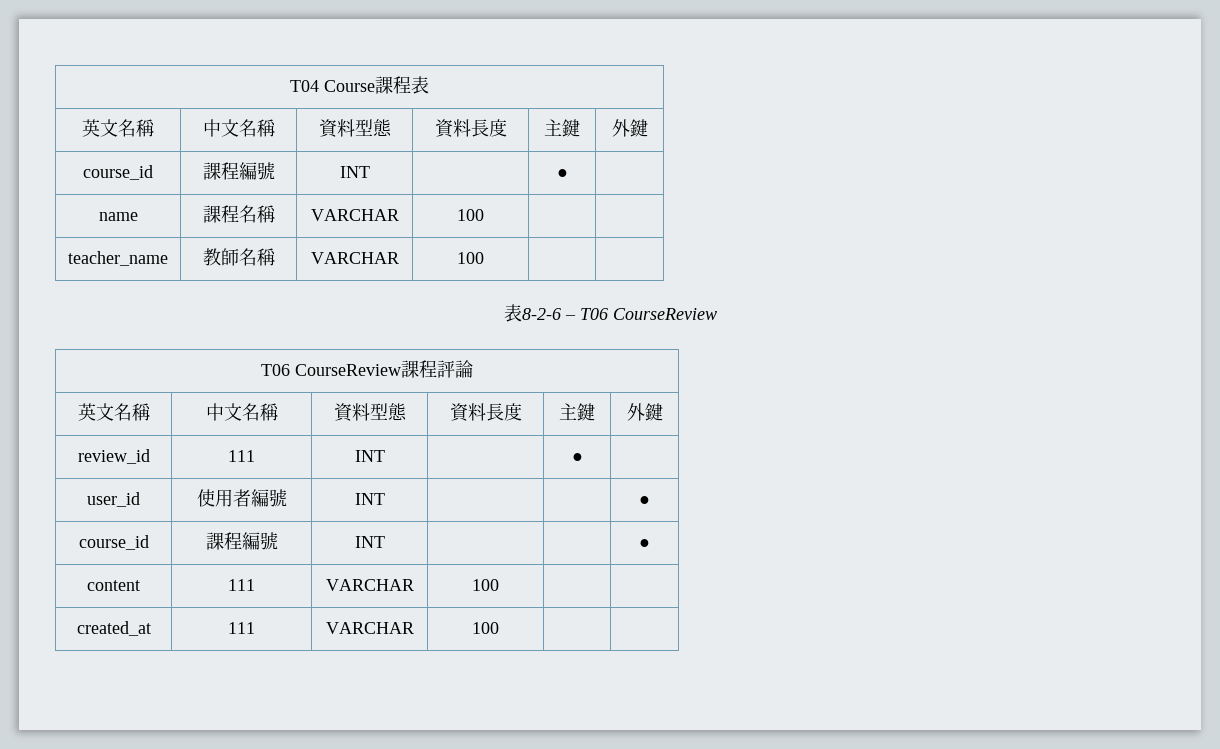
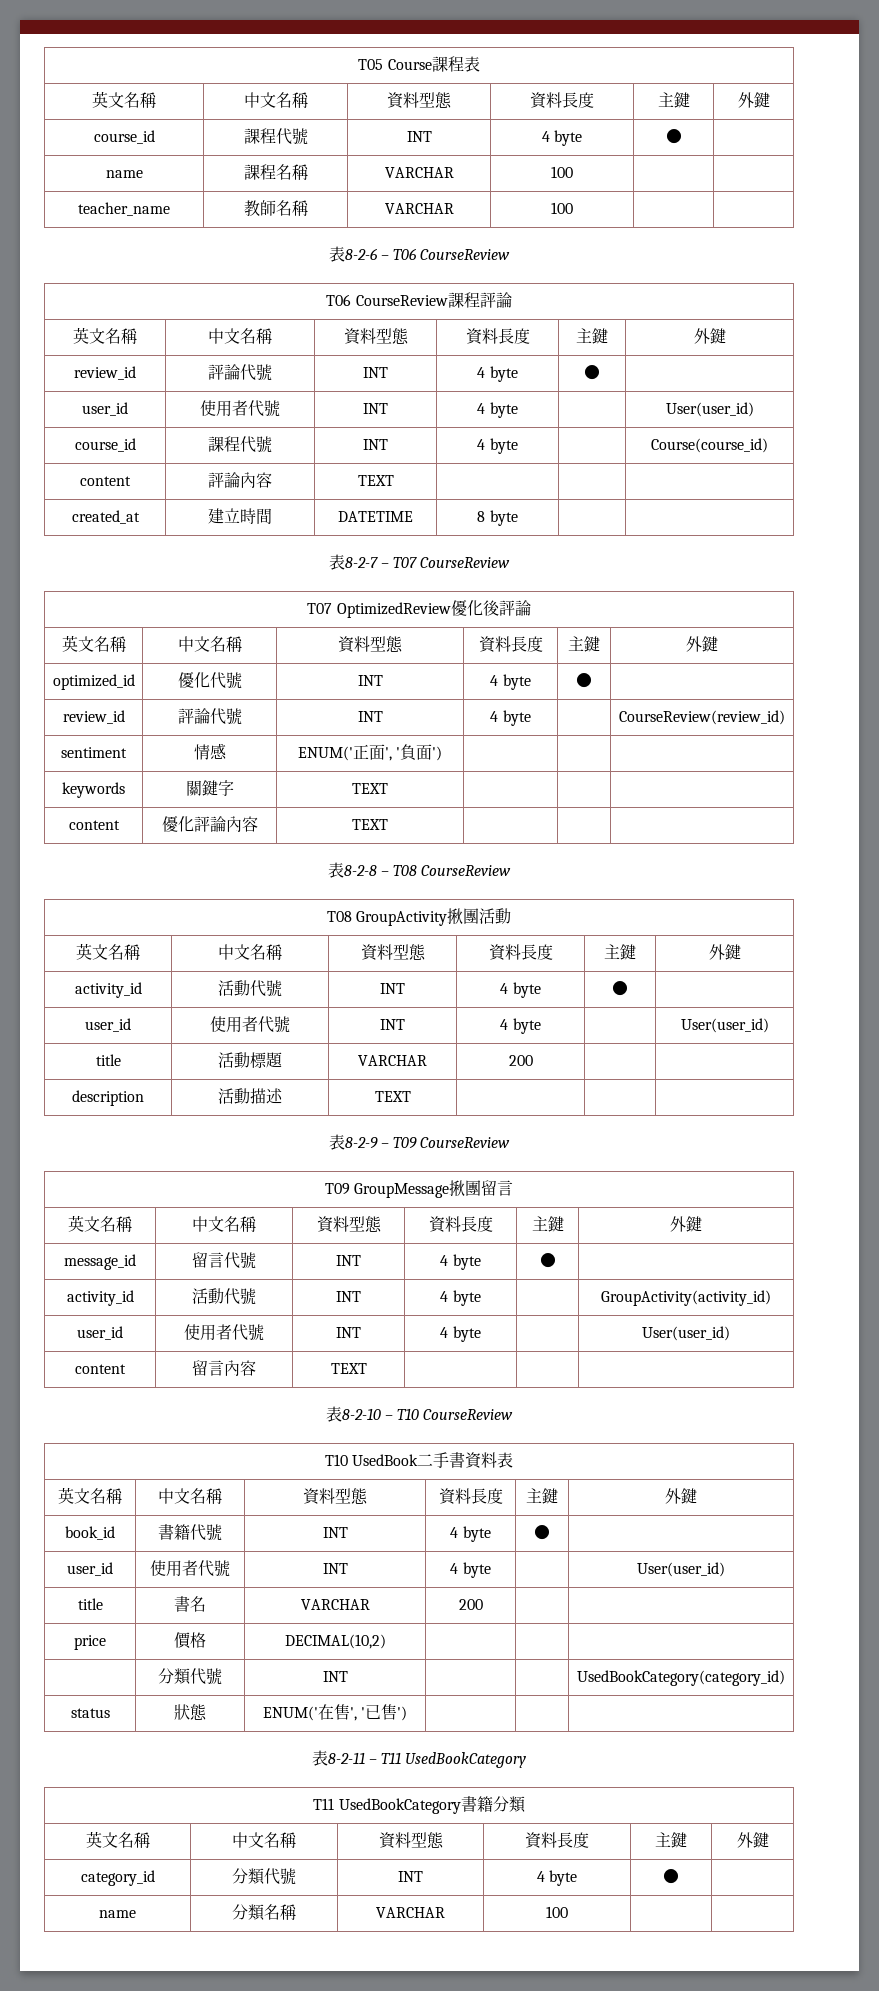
[290,80,319,92] T04 -> [358,59,384,70] T05
[238,162,275,180] [339,166,370,178] 編號 | INT | -> [275,128,308,145] [406,131,432,142] [541,130,583,146] 代號 | INT | 4 byte
[228,450,255,462] [354,450,385,462] [571,453,583,462] [87,492,140,507] [196,489,287,507] [354,493,385,505] [639,496,650,505] [78,535,149,550] [205,532,278,550] [354,536,385,548] [639,539,650,548] [87,580,140,591] [228,579,255,591] [325,579,414,591] [472,579,499,591] [76,621,151,636] [228,622,255,634] [325,622,414,634] [472,622,499,634] 111 | INT | | ● | // user_id | 使用者編號 | INT | | | ● // course_id | 課程編號 | INT | | | ● // content | 111 | VARCHAR | 100 | | // created_at | 111 | VARCHAR | 100 | | -> [208,364,272,381] [363,367,388,378] [477,366,518,382] [584,365,600,380] [82,402,128,416] [200,400,280,417] [363,403,388,414] [477,402,518,418] [665,402,754,417] [74,438,136,452] [208,436,272,453] [363,439,388,450] [477,438,518,454] [651,438,768,453] [80,476,131,486] [208,472,272,488] [357,475,394,486] [71,510,140,524] [208,508,272,524] [338,511,413,522] [477,510,518,526] [328,554,511,570] [307,600,531,618] [61,635,127,653] [177,636,243,653] [338,636,403,653] [478,636,543,653] [568,636,600,652] [686,636,718,652] [52,674,135,690] [177,672,242,689] [357,675,383,686] [490,674,531,690] [576,673,592,688] [62,710,125,724] [177,708,242,725] [357,711,383,722] [490,710,531,726] [619,710,785,725] [61,747,127,758] [193,743,227,760] [297,744,443,761] [62,782,125,798] [185,780,234,796] [352,783,388,794] [68,820,120,830] [161,816,258,832] [352,819,388,830] [327,862,512,878] [326,908,512,926] [76,943,141,961] [218,944,283,961] [360,944,426,961] [488,944,553,961] [604,944,636,960] [708,944,741,960] [74,982,142,998] [218,980,282,997] [380,983,405,994] [500,982,541,998] [612,981,628,996] [85,1018,131,1032] [210,1016,290,1033] [380,1019,405,1030] [500,1018,541,1034] [680,1018,769,1033] [95,1054,121,1066] [218,1052,283,1068] [358,1055,427,1066] [508,1055,533,1066] [72,1090,144,1106] [218,1088,283,1104] [374,1091,411,1102] [328,1134,511,1150] [324,1180,514,1198] [68,1215,133,1233] [192,1216,257,1233] [316,1216,382,1233] [428,1216,493,1233] [531,1216,564,1232] [670,1216,702,1232] [64,1254,136,1270] [192,1252,256,1269] [336,1255,361,1266] [440,1254,481,1270] [539,1253,556,1268] [66,1290,134,1306] [192,1288,256,1305] [336,1291,361,1302] [440,1290,481,1306] [601,1290,771,1306] [77,1326,123,1340] [184,1324,264,1341] [336,1327,361,1338] [440,1326,481,1342] [642,1326,730,1341] [75,1364,126,1374] [192,1360,256,1376] [330,1363,367,1374] [325,1406,514,1422] [324,1452,514,1469] [58,1487,123,1505] [158,1488,223,1505] [303,1488,368,1505] [438,1488,503,1505] [526,1488,558,1504] [665,1488,697,1504] [65,1526,115,1540] [158,1524,222,1541] [322,1527,348,1538] [450,1526,491,1542] [534,1525,550,1540] [67,1562,113,1576] [150,1560,230,1577] [322,1563,348,1574] [450,1562,491,1578] [637,1562,725,1577] [77,1598,103,1610] [174,1596,206,1612] [300,1599,370,1610] [458,1599,483,1610] [74,1635,106,1650] [174,1632,206,1649] [284,1634,386,1649] [158,1668,222,1685] [322,1671,348,1682] [577,1670,785,1686] [70,1708,110,1718] [174,1704,207,1720] [262,1704,408,1721] [311,1750,527,1768] [313,1796,526,1814] [85,1831,151,1849] [232,1832,297,1849] [378,1832,444,1849] [525,1832,589,1849] [655,1832,687,1848] [736,1832,769,1848] [80,1870,155,1886] [232,1868,296,1885] [398,1871,423,1882] [536,1870,578,1886] [663,1869,679,1884] [99,1910,136,1918] [232,1904,297,1921] [376,1907,445,1918] [546,1906,568,1918] 評論代號 | INT | 4 byte | ● | // user_id | 使用者代號 | INT | 4 byte | | User(user_id) // course_id | 課程代號 | INT | 4 byte | | Course(course_id) // content | 評論內容 | TEXT | | | // created_at | 建立時間 | DATETIME | 8 byte | | // 表8-2-7 – T07 CourseReview // T07 OptimizedReview優化後評論 // 英文名稱 | 中文名稱 | 資料型態 | 資料長度 | 主鍵 | 外鍵 // optimized_id | 優化代號 | INT | 4 byte | ● | // review_id | 評論代號 | INT | 4 byte | | CourseReview(review_id) // sentiment | 情感 | ENUM('正面', '負面') | | | // keywords | 關鍵字 | TEXT | | | // content | 優化評論內容 | TEXT | | | // 表8-2-8 – T08 CourseReview // T08 GroupActivity揪團活動 // 英文名稱 | 中文名稱 | 資料型態 | 資料長度 | 主鍵 | 外鍵 // activity_id | 活動代號 | INT | 4 byte | ● | // user_id | 使用者代號 | INT | 4 byte | | User(user_id) // title | 活動標題 | VARCHAR | 200 | | // description | 活動描述 | TEXT | | | // 表8-2-9 – T09 CourseReview // T09 GroupMessage揪團留言 // 英文名稱 | 中文名稱 | 資料型態 | 資料長度 | 主鍵 | 外鍵 // message_id | 留言代號 | INT | 4 byte | ● | // activity_id | 活動代號 | INT | 4 byte | | GroupActivity(activity_id) // user_id | 使用者代號 | INT | 4 byte | | User(user_id) // content | 留言內容 | TEXT | | | // 表8-2-10 – T10 CourseReview // T10 UsedBook二手書資料表 // 英文名稱 | 中文名稱 | 資料型態 | 資料長度 | 主鍵 | 外鍵 // book_id | 書籍代號 | INT | 4 byte | ● | // user_id | 使用者代號 | INT | 4 byte | | User(user_id) // title | 書名 | VARCHAR | 200 | | // price | 價格 | DECIMAL(10,2) | | | // | 分類代號 | INT | | | UsedBookCategory(category_id) // status | 狀態 | ENUM('在售', '已售') | | | // 表8-2-11 – T11 UsedBookCategory // T11 UsedBookCategory書籍分類 // 英文名稱 | 中文名稱 | 資料型態 | 資料長度 | 主鍵 | 外鍵 // category_id | 分類代號 | INT | 4 byte | ● | // name | 分類名稱 | VARCHAR | 100 | |

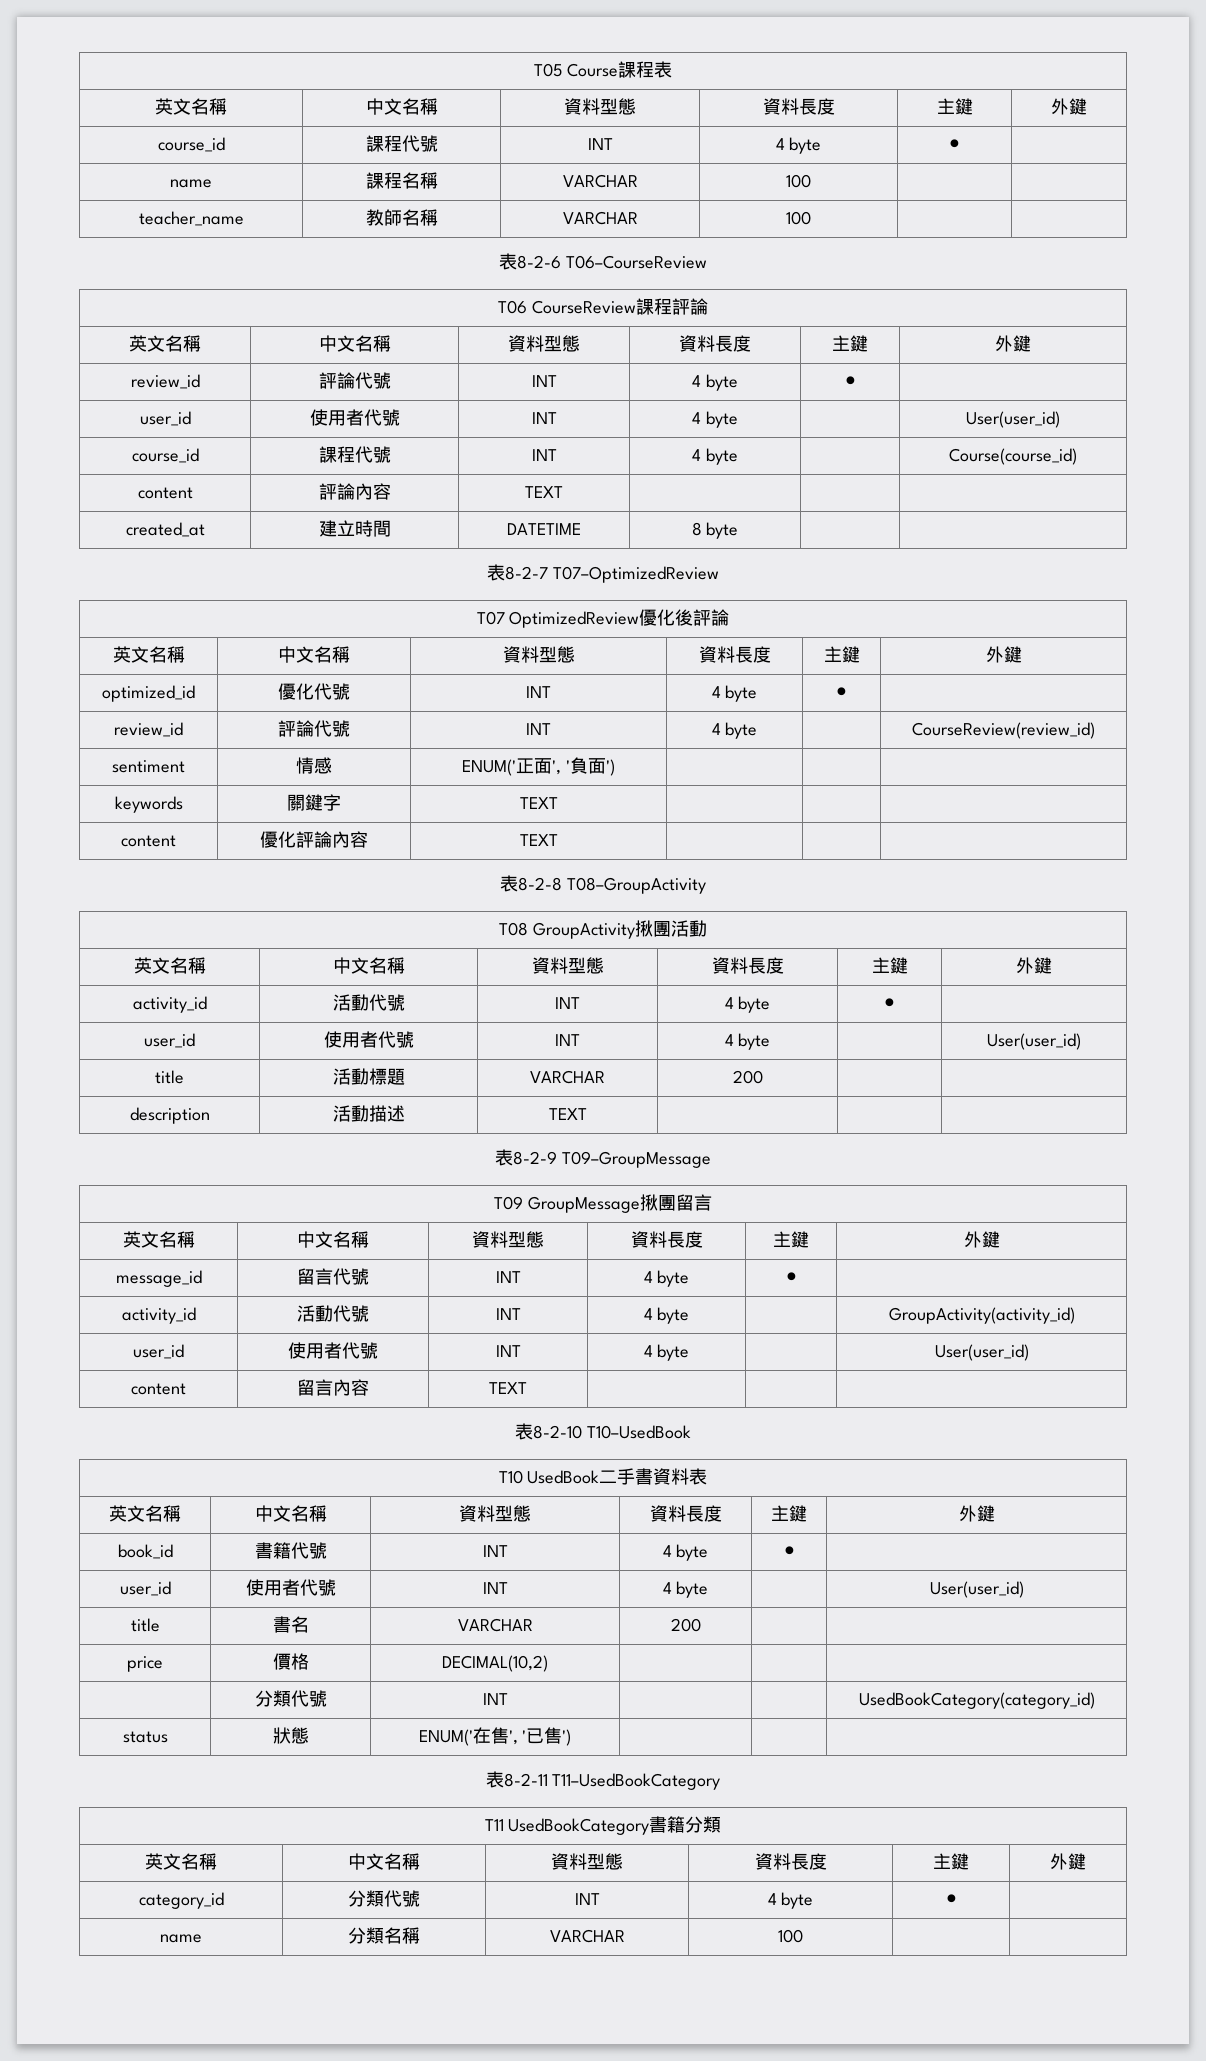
[380,248,511,260] – T06 CourseReview -> [565,255,707,269] T06–CourseReview
[380,557,511,568] – T07 CourseReview -> [552,566,719,583] T07–OptimizedReview
[380,865,512,876] – T08 CourseReview -> [566,877,706,894] T08–GroupActivity
[380,1137,511,1149] – T09 CourseReview -> [561,1151,711,1168] T09–GroupMessage
[384,1408,514,1420] – T10 CourseReview -> [586,1425,691,1439] T10–UsedBook
[368,1752,527,1768] – T11 UsedBookCategory -> [552,1773,721,1790] T11–UsedBookCategory

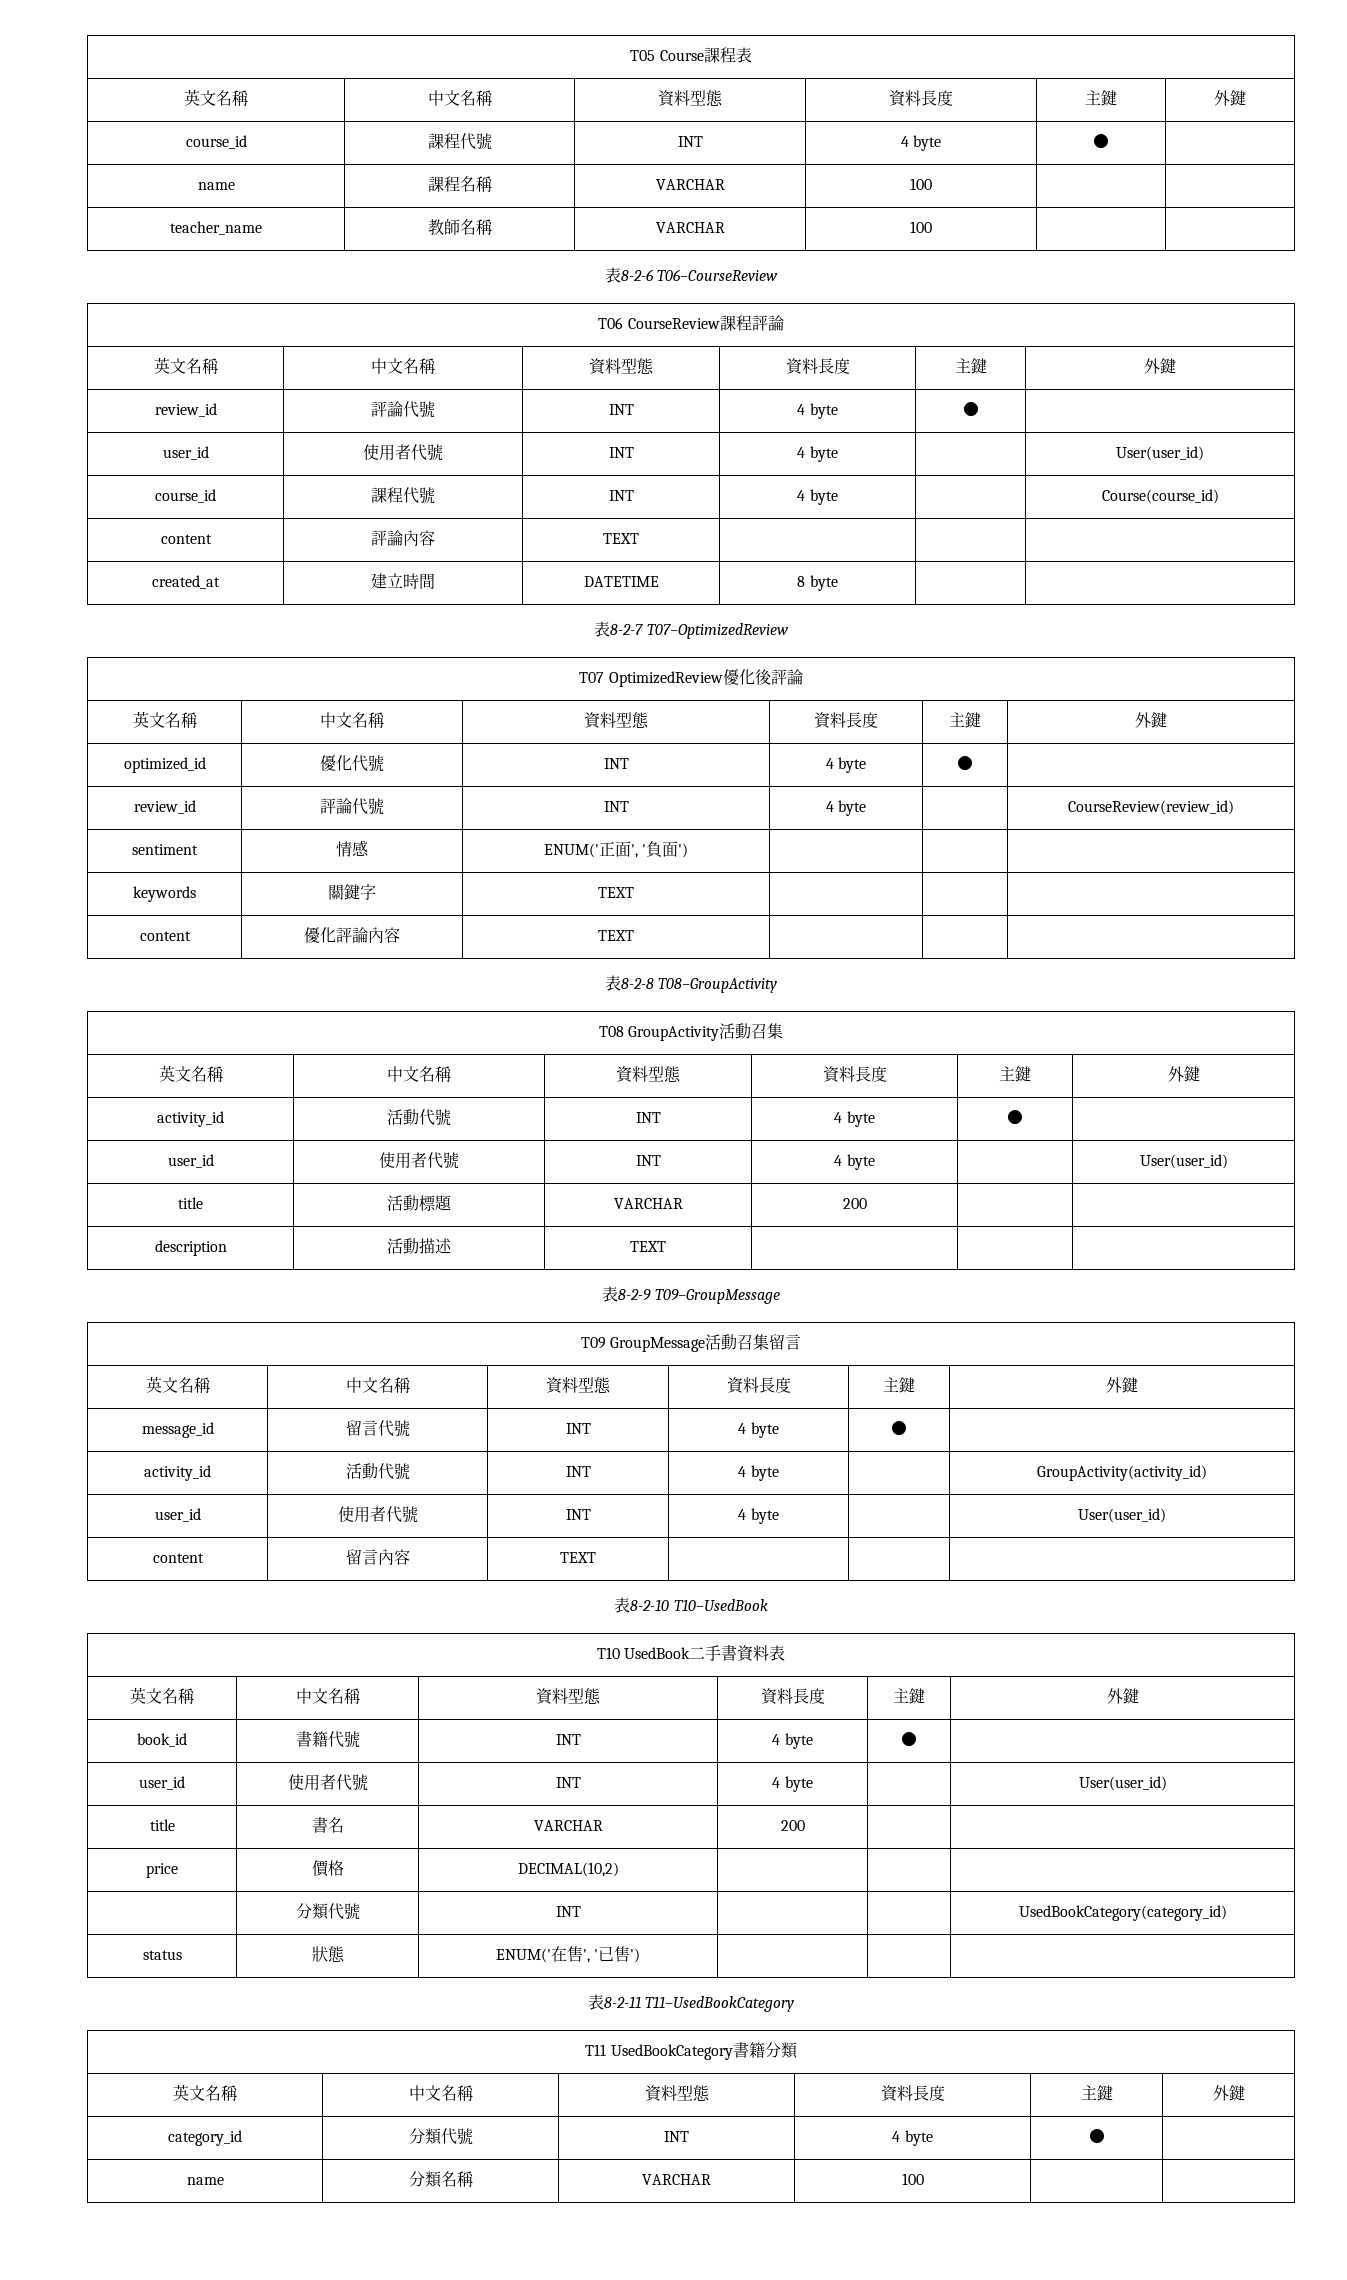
[634,920,707,937] 揪團活動 -> [719,1023,784,1039] 活動召集
[639,1194,676,1211] 揪團 -> [705,1334,770,1350] 活動召集

